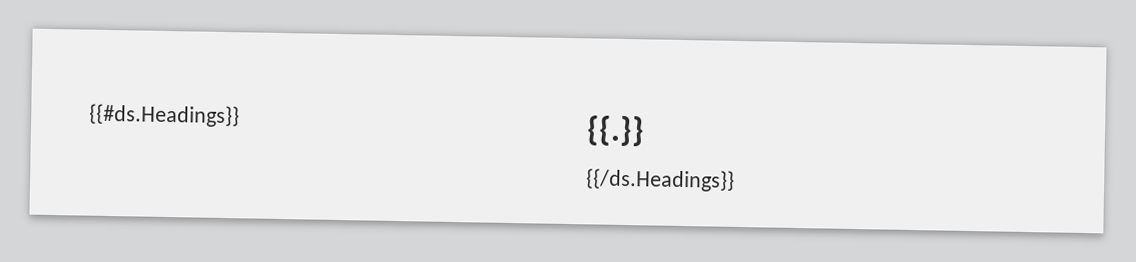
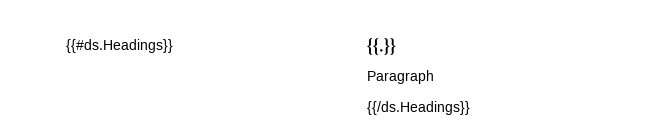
(645, 131) none -> [367,70,434,84] // Paragraph

